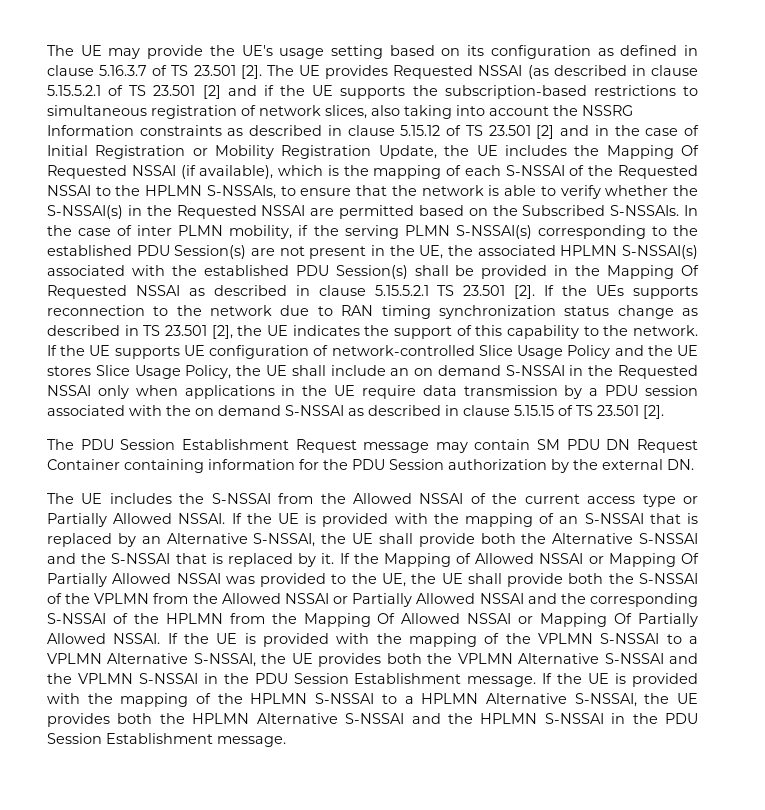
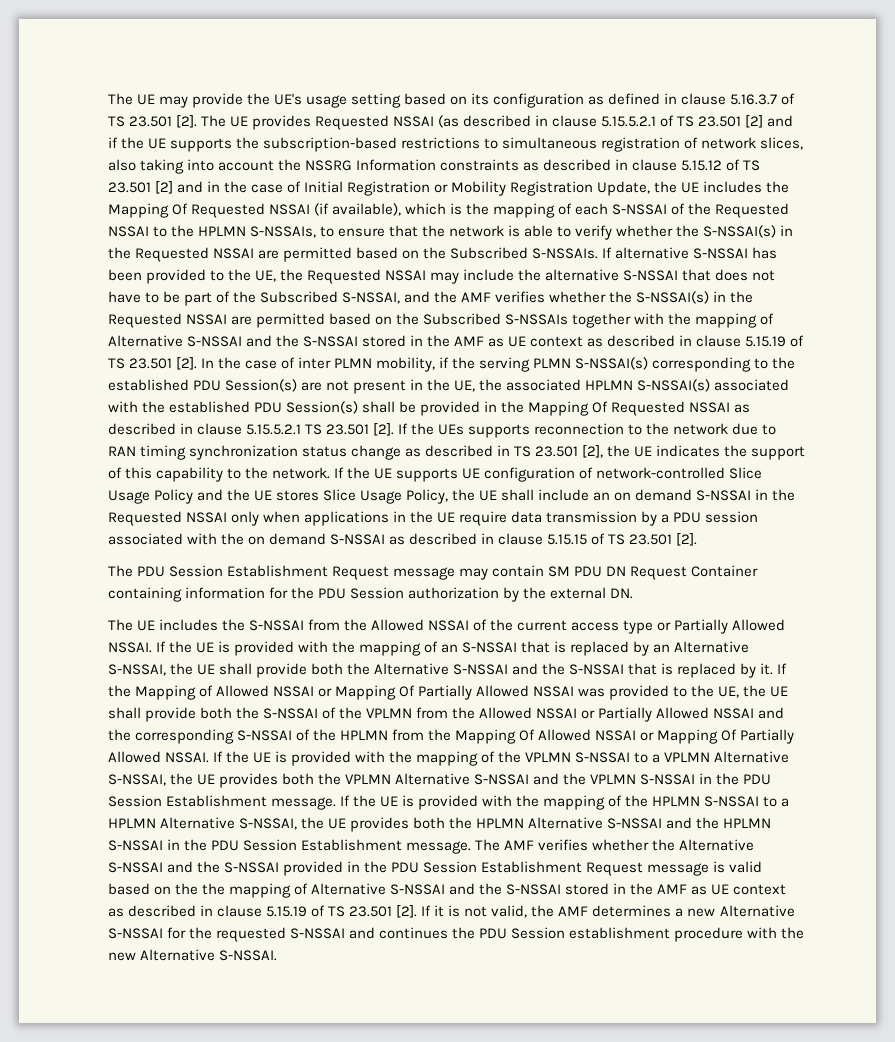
(680, 210) none -> [602,247,778,259] [107,269,776,284] [107,291,754,306] [107,313,775,328] [107,335,805,347] [107,357,197,370] If alternative S-NSSAI has been provided to the UE, the Requested NSSAI may include the alternative S-NSSAI that does not have to be part of the Subscribed S-NSSAI, and the AMF verifies whether the S-NSSAI(s) in the Requested NSSAI are permitted based on the Subscribed S-NSSAIs together with the mapping of Alternative S-NSSAI and the S-NSSAI stored in the AMF as UE context as described in clause 5.15.19 of TS 23.501 [2].
(287, 741) none -> [474,839,755,851] [107,861,763,876] [107,883,787,898] [107,905,795,918] [107,927,805,942] [107,949,277,961] The AMF verifies whether the Alternative S-NSSAI and the S-NSSAI provided in the PDU Session Establishment Request message is valid based on the the mapping of Alternative S-NSSAI and the S-NSSAI stored in the AMF as UE context as described in clause 5.15.19 of TS 23.501 [2]. If it is not valid, the AMF determines a new Alternative S-NSSAI for the requested S-NSSAI and continues the PDU Session establishment procedure with the new Alternative S-NSSAI.

